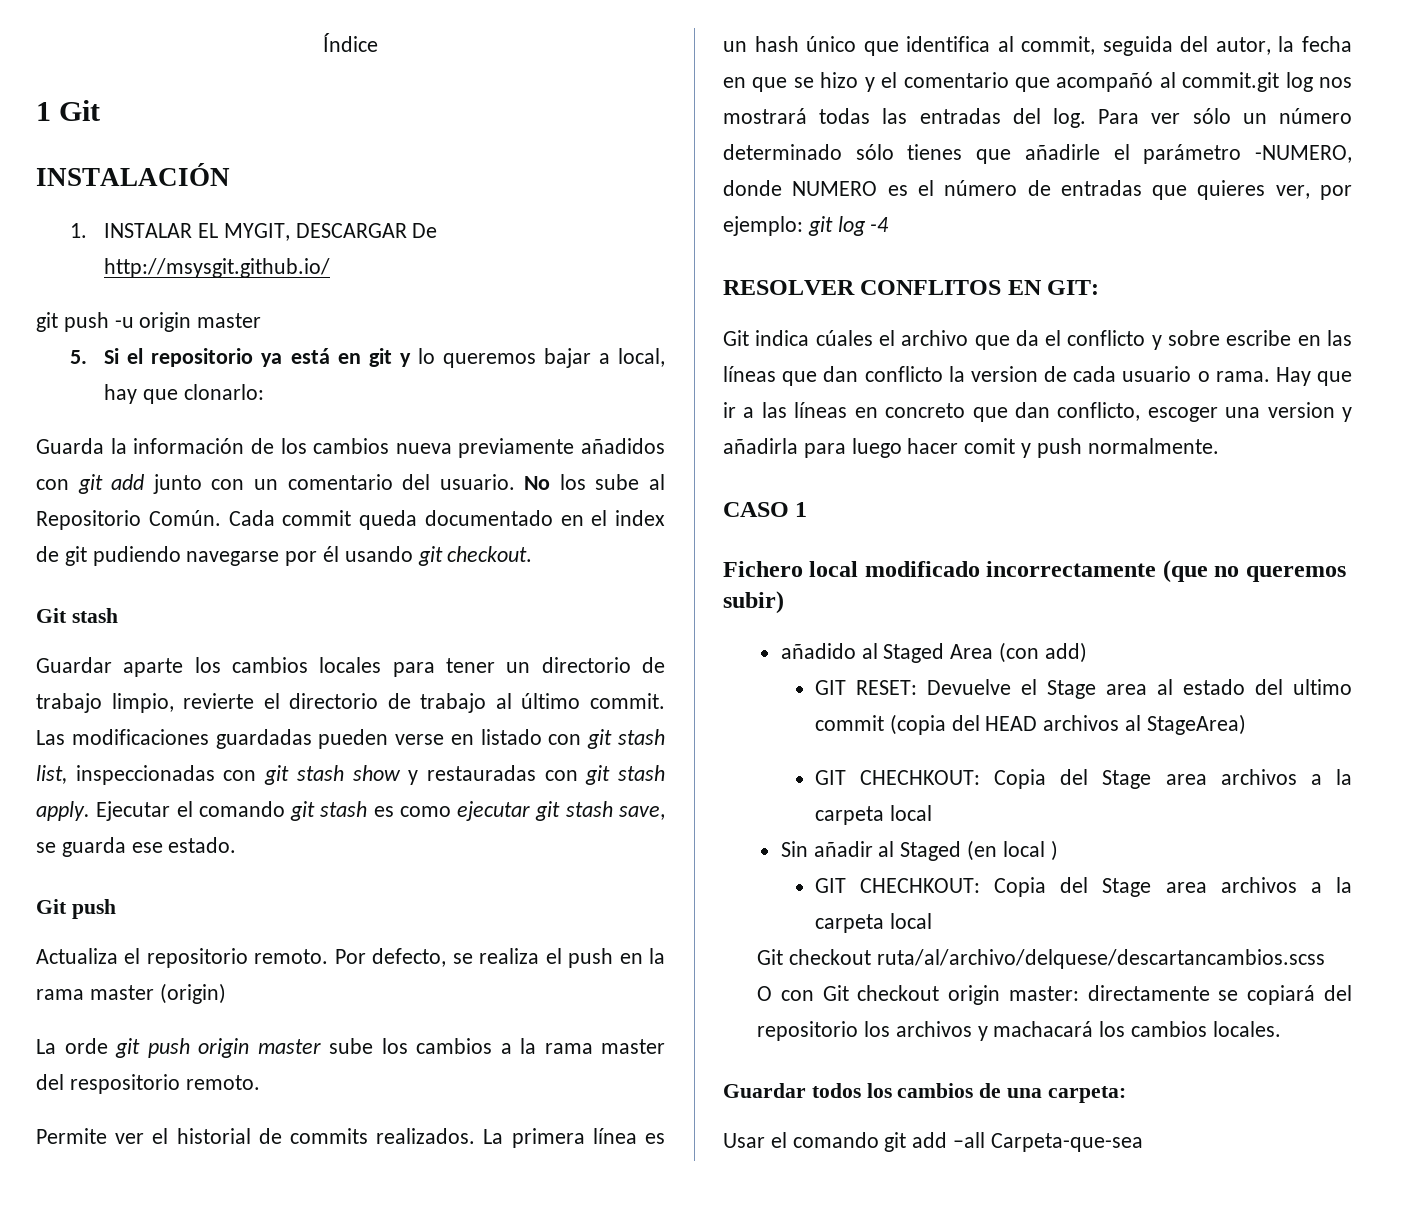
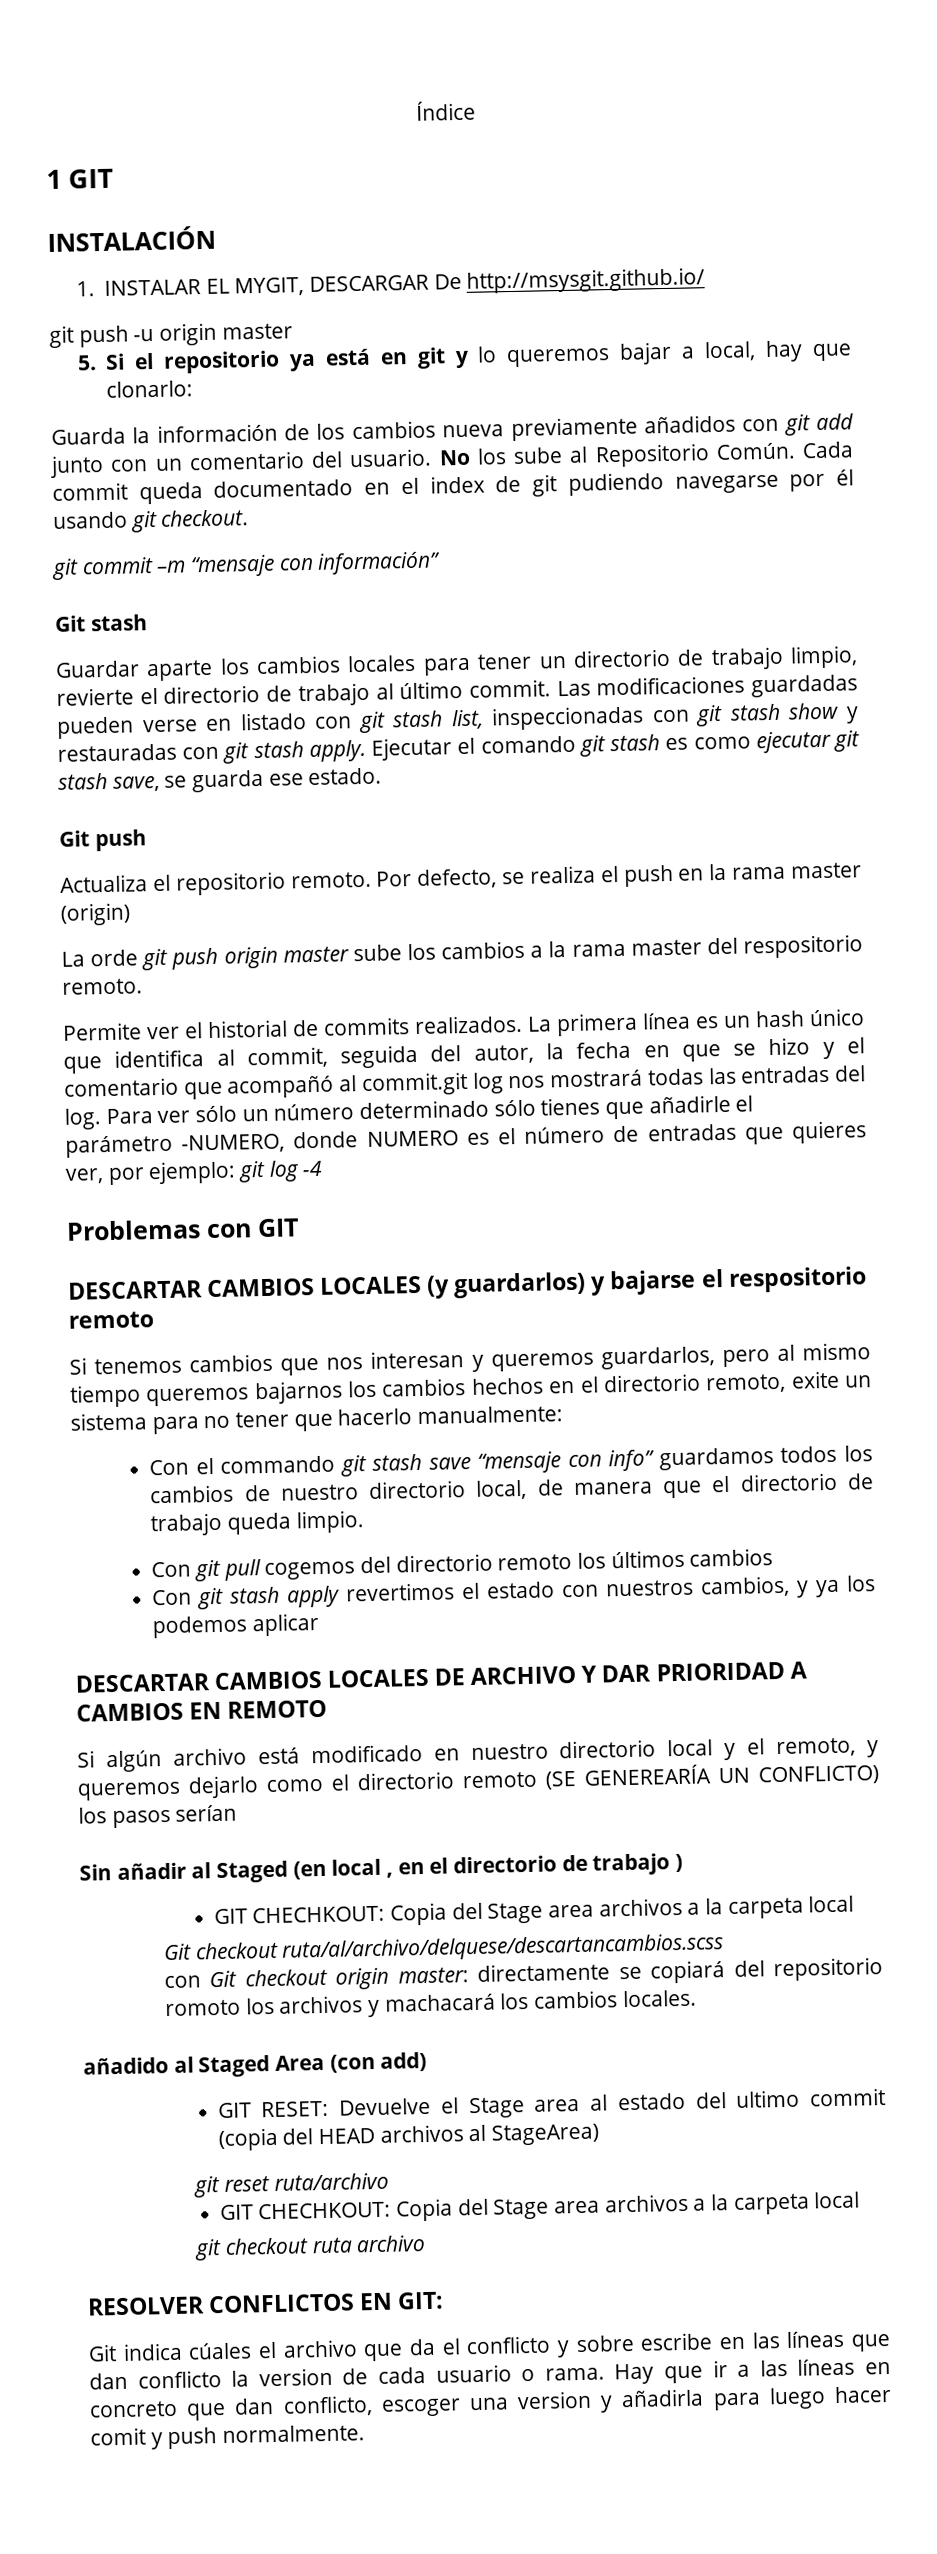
[59,100,101,121] Git -> [68,168,115,189] GIT
(533, 554) none -> [51,551,442,581] // git commit –m “mensaje con información”
(890, 224) none -> [66,1218,299,1241] [68,1266,867,1300] [68,1311,154,1329] [69,1342,871,1376] [70,1370,873,1408] [70,1405,564,1435] [149,1445,874,1477] [150,1472,875,1504] [150,1510,364,1537] [151,1548,774,1582] [152,1575,876,1610] [152,1612,319,1639] [75,1661,807,1693] [76,1699,328,1722] [77,1737,879,1773] [77,1764,879,1801] [78,1804,238,1829] [79,1853,684,1884] [213,1895,855,1926] [162,1933,725,1963] [163,1957,884,1990] [164,1989,697,2018] [83,2051,428,2078] [217,2087,887,2119] [217,2123,599,2152] [193,2172,389,2198] [219,2191,861,2222] [194,2235,427,2261] // Problemas con GIT // DESCARTAR CAMBIOS LOCALES (y guardarlos) y bajarse el respositorio remoto // Si tenemos cambios que nos interesan y queremos guardarlos, pero al mismo tiempo queremos bajarnos los cambios hechos en el directorio remoto, exite un sistema para no tener que hacerlo manualmente: // Con el commando git stash save “mensaje con info” guardamos todos los cambios de nuestro directorio local, de manera que el directorio de trabajo queda limpio. // Con git pull cogemos del directorio remoto los últimos cambios // Con git stash apply revertimos el estado con nuestros cambios, y ya los podemos aplicar // DESCARTAR CAMBIOS LOCALES DE ARCHIVO Y DAR PRIORIDAD A CAMBIOS EN REMOTO // Si algún archivo está modificado en nuestro directorio local y el remoto, y queremos dejarlo como el directorio remoto (SE GENEREARÍA UN CONFLICTO) los pasos serían // Sin añadir al Staged (en local , en el directorio de trabajo ) // GIT CHECHKOUT: Copia del Stage area archivos a la carpeta local // Git checkout ruta/al/archivo/delquese/descartancambios.scss // con Git checkout origin master: directamente se copiará del repositorio romoto los archivos y machacará los cambios locales. // añadido al Staged Area (con add) // GIT RESET: Devuelve el Stage area al estado del ultimo commit (copia del HEAD archivos al StageArea) // git reset ruta/archivo // GIT CHECHKOUT: Copia del Stage area archivos a la carpeta local // git checkout ruta archivo
[860,280,1002,295] CONFLITOS -> [208,2293,356,2314] CONFLICTOS
[723,502,808,517] [723,560,1346,583] [723,591,784,614] [780,642,1087,663] [814,679,1352,699] [814,714,1246,735] [814,769,1352,789] [814,805,932,825] [780,840,1058,861] [814,877,1352,897] [814,913,932,933] [757,949,1325,969] [757,985,1352,1005] [757,1021,1281,1041] [723,1083,1126,1103] [723,1132,1143,1152] // CASO 1 // Fichero local modificado incorrectamente (que no queremos subir) // añadido al Staged Area (con add) // GIT RESET: Devuelve el Stage area al estado del ultimo commit (copia del HEAD archivos al StageArea) // GIT CHECHKOUT: Copia del Stage area archivos a la carpeta local // Sin añadir al Staged (en local ) // GIT CHECHKOUT: Copia del Stage area archivos a la carpeta local // Git checkout ruta/al/archivo/delquese/descartancambios.scss // O con Git checkout origin master: directamente se copiará del repositorio los archivos y machacará los cambios locales. // Guardar todos los cambios de una carpeta: // Usar el comando git add –all Carpeta-que-sea -> (366, 2434) none

